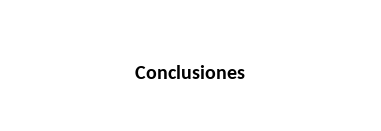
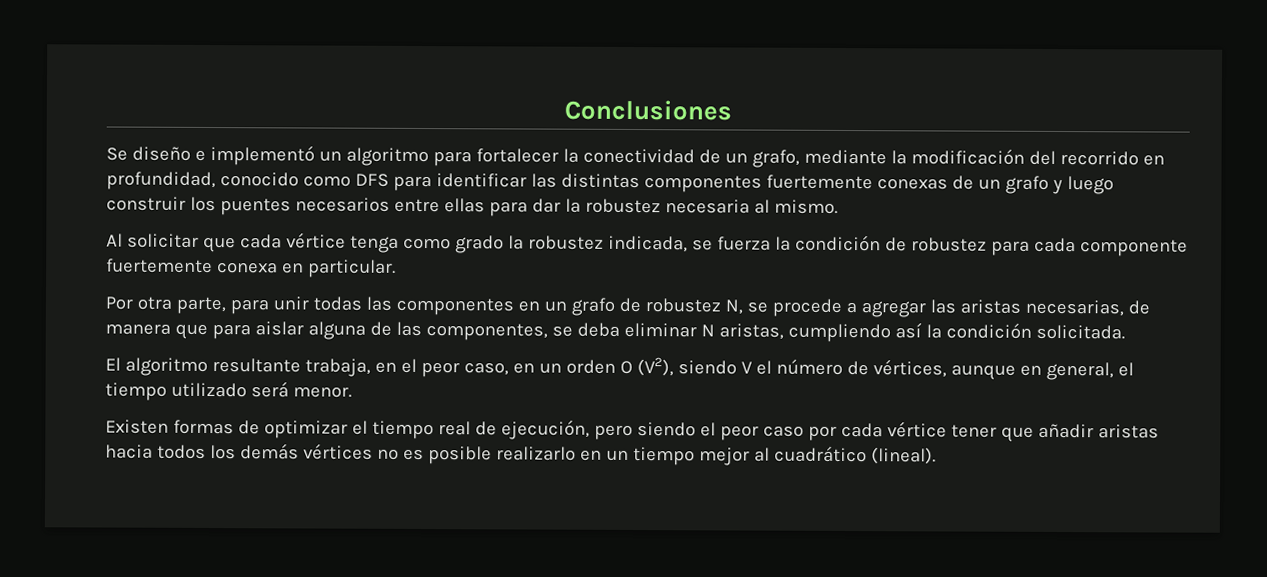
(245, 72) none -> [106,145,1165,168] [106,171,1114,195] [106,196,838,217] [106,232,1188,257] [106,258,396,278] [105,296,1150,318] [105,321,1125,343] [105,357,1134,381] [105,381,352,401] [105,419,1159,442] [105,443,936,466] // Se diseño e implementó un algoritmo para fortalecer la conectividad de un grafo, mediante la modificación del recorrido en profundidad, conocido como DFS para identificar las distintas componentes fuertemente conexas de un grafo y luego construir los puentes necesarios entre ellas para dar la robustez necesaria al mismo. // Al solicitar que cada vértice tenga como grado la robustez indicada, se fuerza la condición de robustez para cada componente fuertemente conexa en particular. // Por otra parte, para unir todas las componentes en un grafo de robustez N, se procede a agregar las aristas necesarias, de manera que para aislar alguna de las componentes, se deba eliminar N aristas, cumpliendo así la condición solicitada. // El algoritmo resultante trabaja, en el peor caso, en un orden O (V2), siendo V el número de vértices, aunque en general, el tiempo utilizado será menor. // Existen formas de optimizar el tiempo real de ejecución, pero siendo el peor caso por cada vértice tener que añadir aristas hacia todos los demás vértices no es posible realizarlo en un tiempo mejor al cuadrático (lineal).

